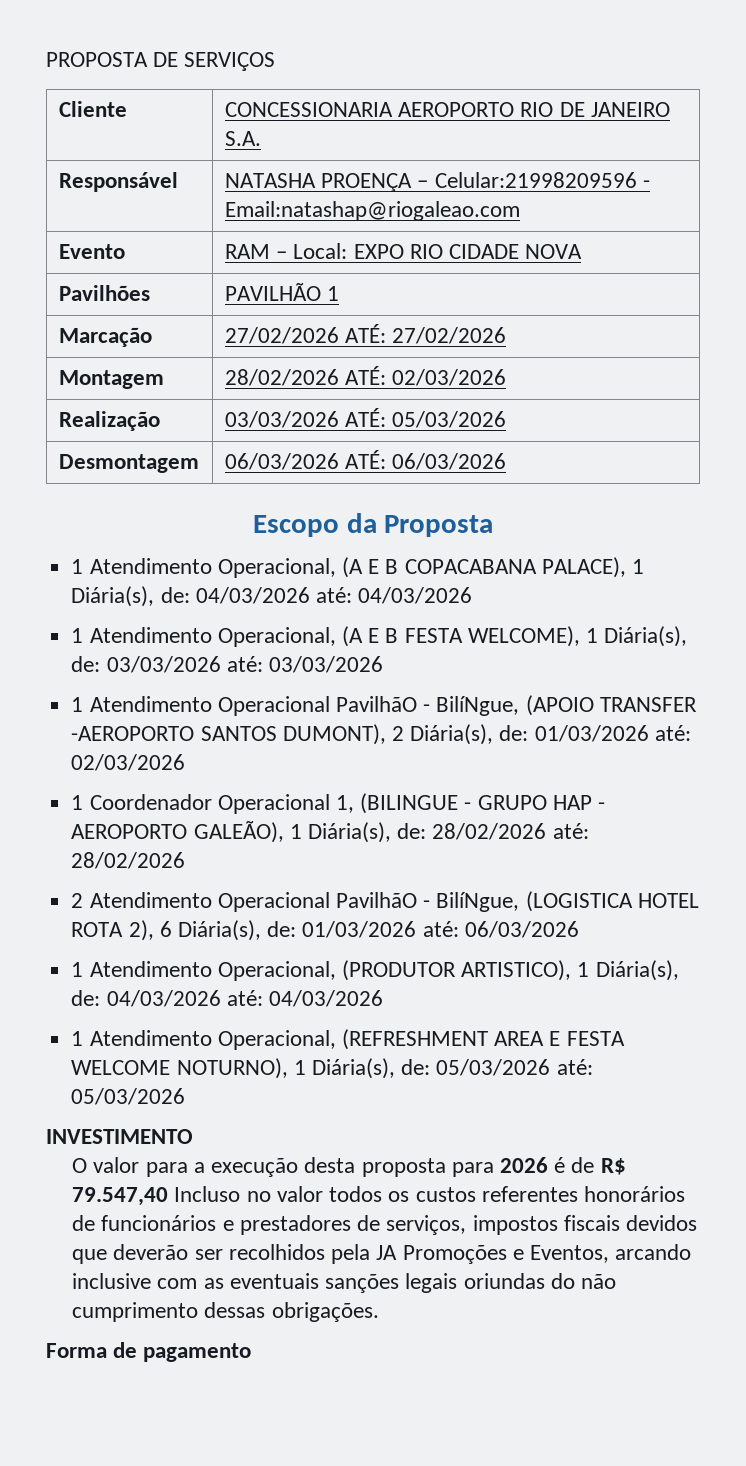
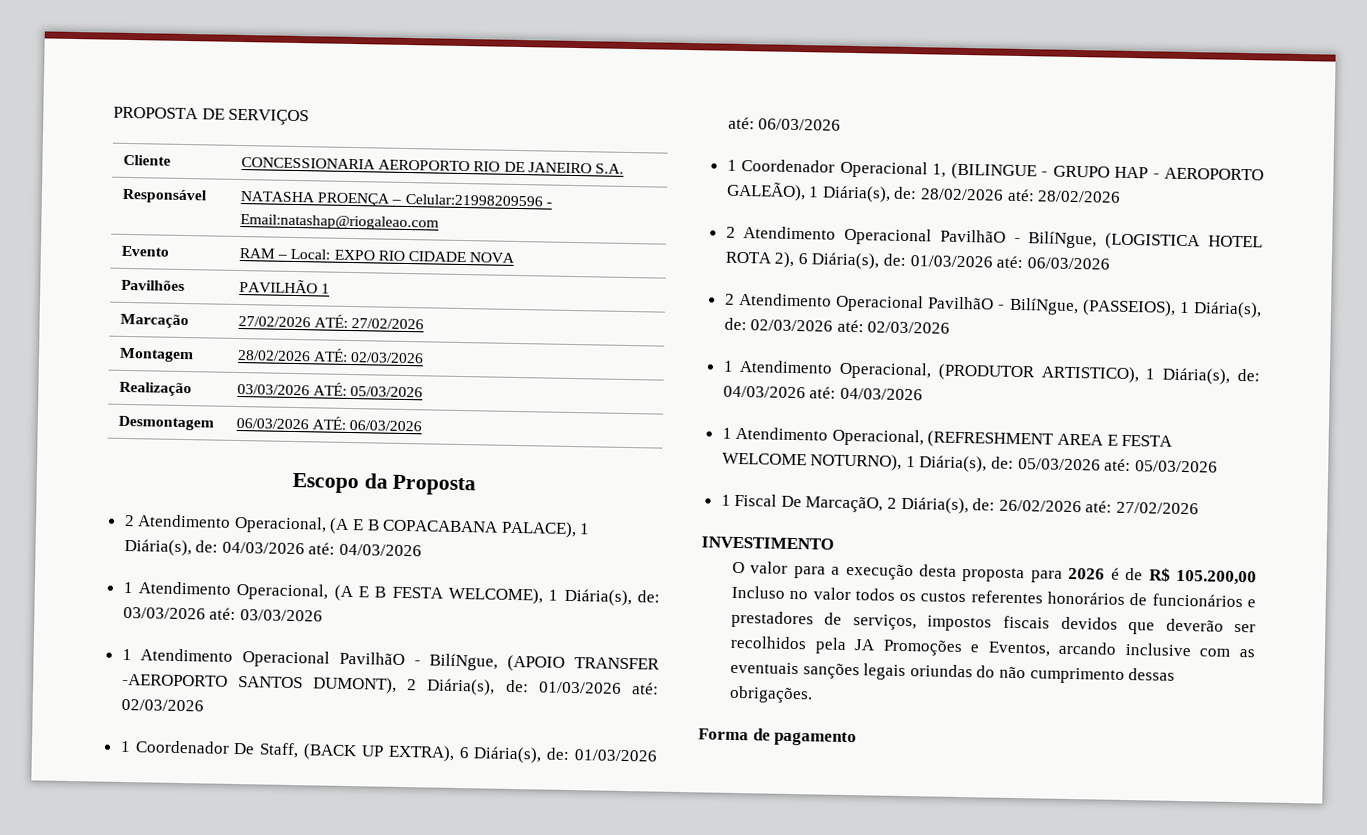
[71,559,84,574] 1 -> [123,514,135,527] 2
(186, 762) none -> [119,740,658,764] [727,116,842,131] // 1 Coordenador De Staff, (BACK UP EXTRA), 6 Diária(s), de: 01/03/2026 até: 06/03/2026
(579, 929) none -> [724,292,1262,319] [723,317,951,334] // 2 Atendimento Operacional PavilhãO - BilíNgue, (PASSEIOS), 1 Diária(s), de: 02/03/2026 até: 02/03/2026
(186, 1096) none -> [720,493,1200,515] // 1 Fiscal De MarcaçãO, 2 Diária(s), de: 26/02/2026 até: 27/02/2026
[72,1187,169,1206] 79.547,40 -> [1176,569,1257,586] 105.200,00

